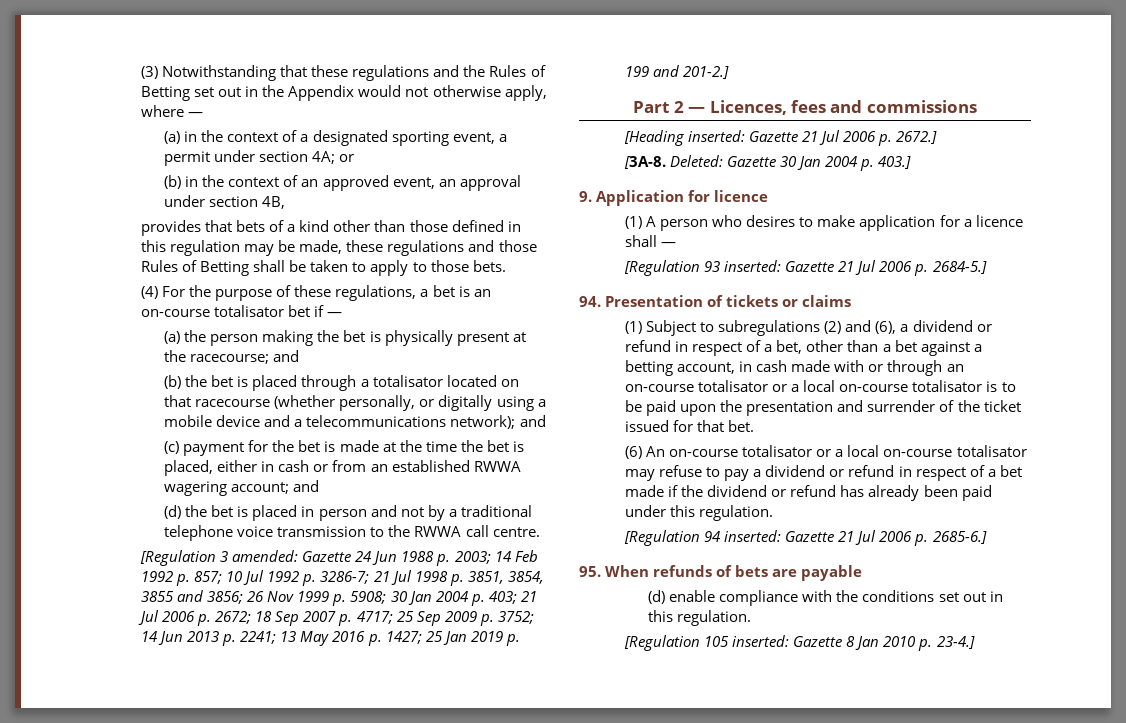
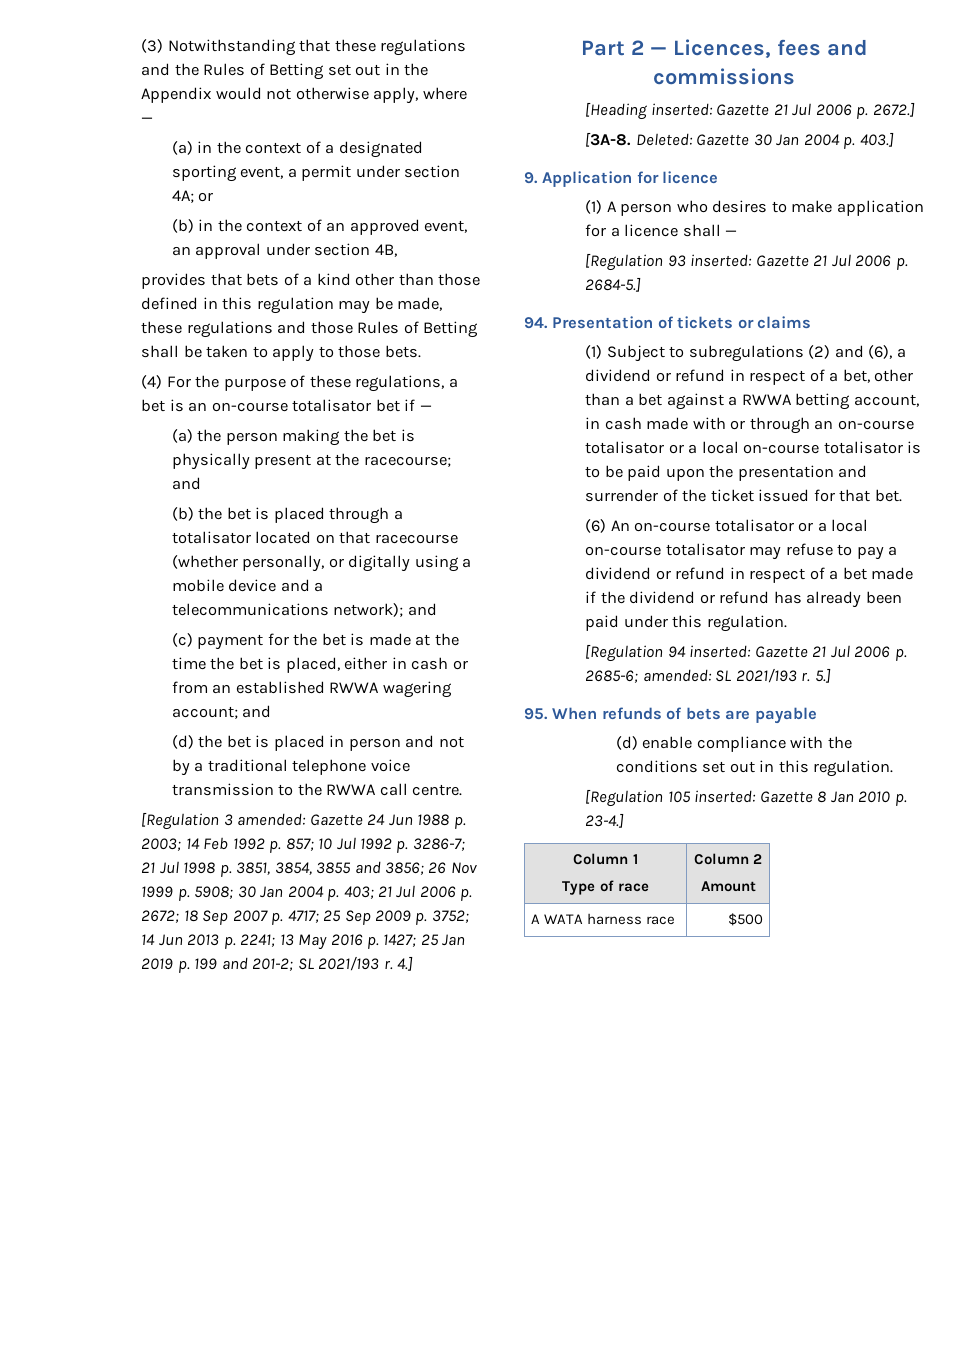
[683,66,730,79] 201-2.] -> [252,956,413,971] 201-2; SL 2021/193 r. 4.]
(982, 348) none -> [741,394,792,405] RWWA
[932,531,987,544] 2685-6.] -> [585,668,831,683] 2685-6; amended: SL 2021/193 r. 5.]
(975, 642) none -> [573,853,638,865] [562,880,649,895] [693,853,763,865] [700,881,756,892] [530,913,675,925] [728,913,764,926] // Column 1 // Type of race | Column 2 // Amount // A WATA harness race | $500

